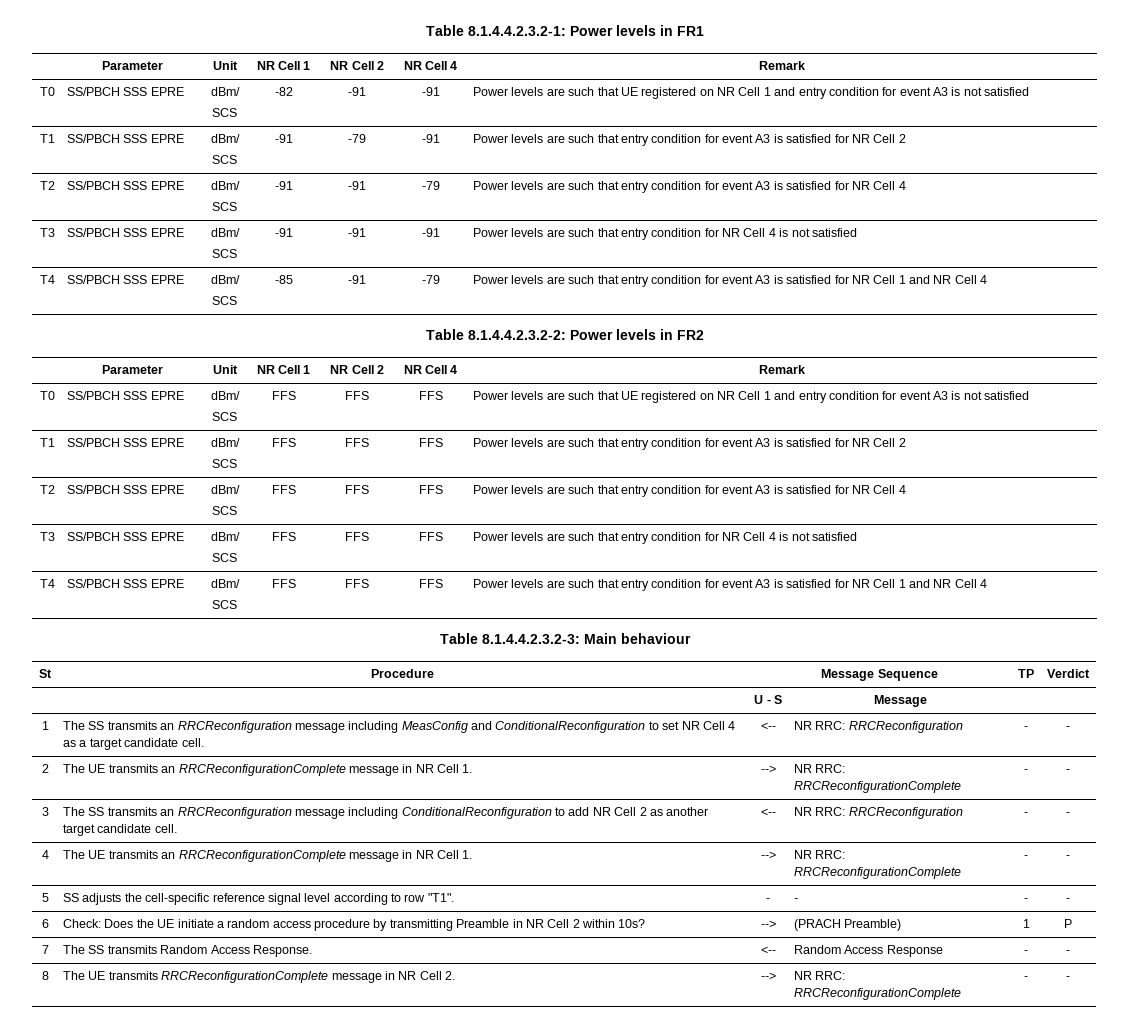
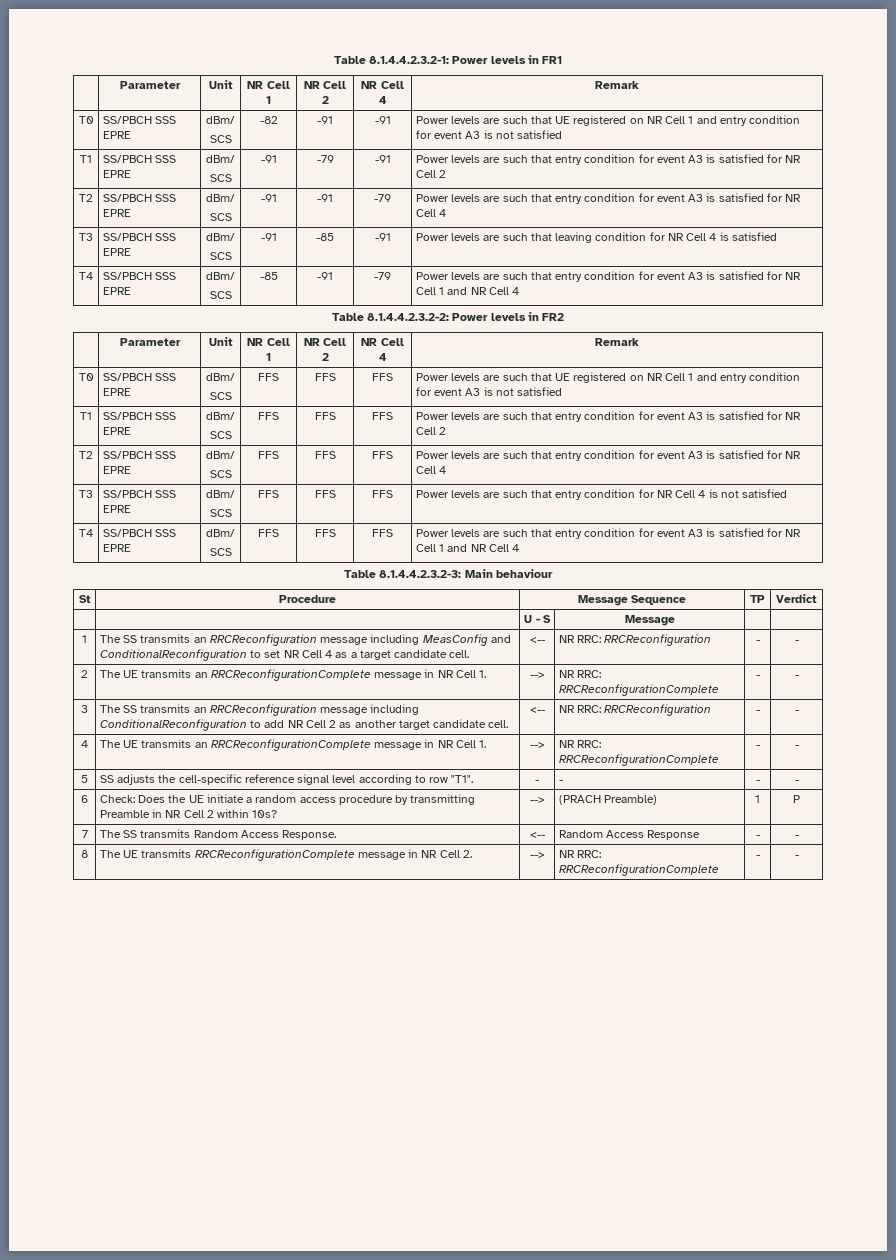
[348,228,366,237] [421,228,440,237] [473,228,810,240] -91 | -91 | Power levels are such that entry condition for NR Cell 4 is not -> [316,233,334,241] [374,233,391,241] [415,232,729,243] -85 | -91 | Power levels are such that leaving condition for NR Cell 4 is

